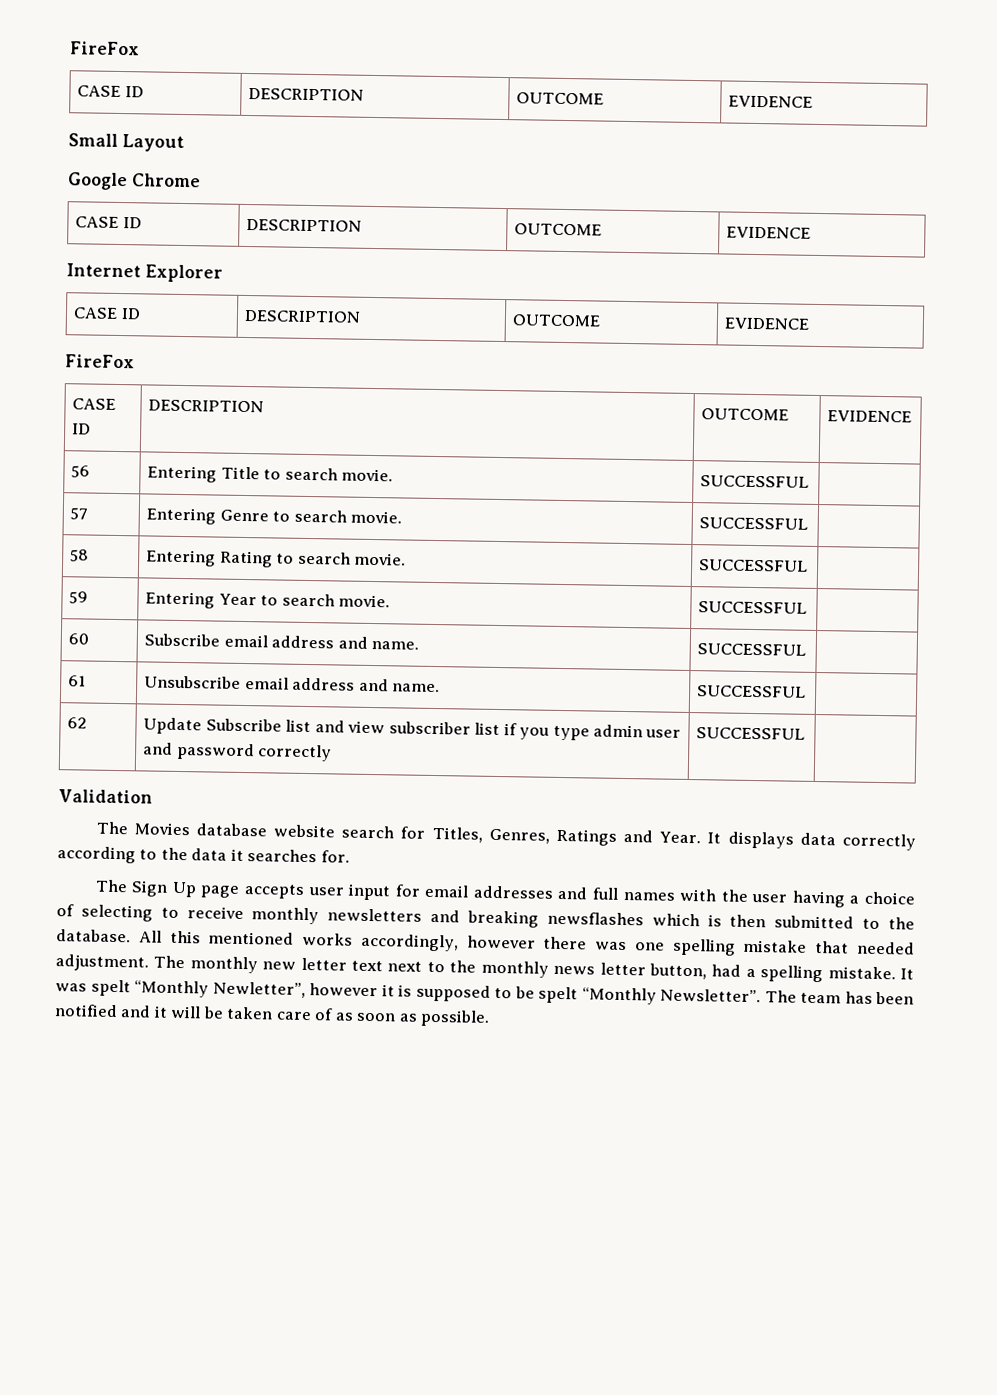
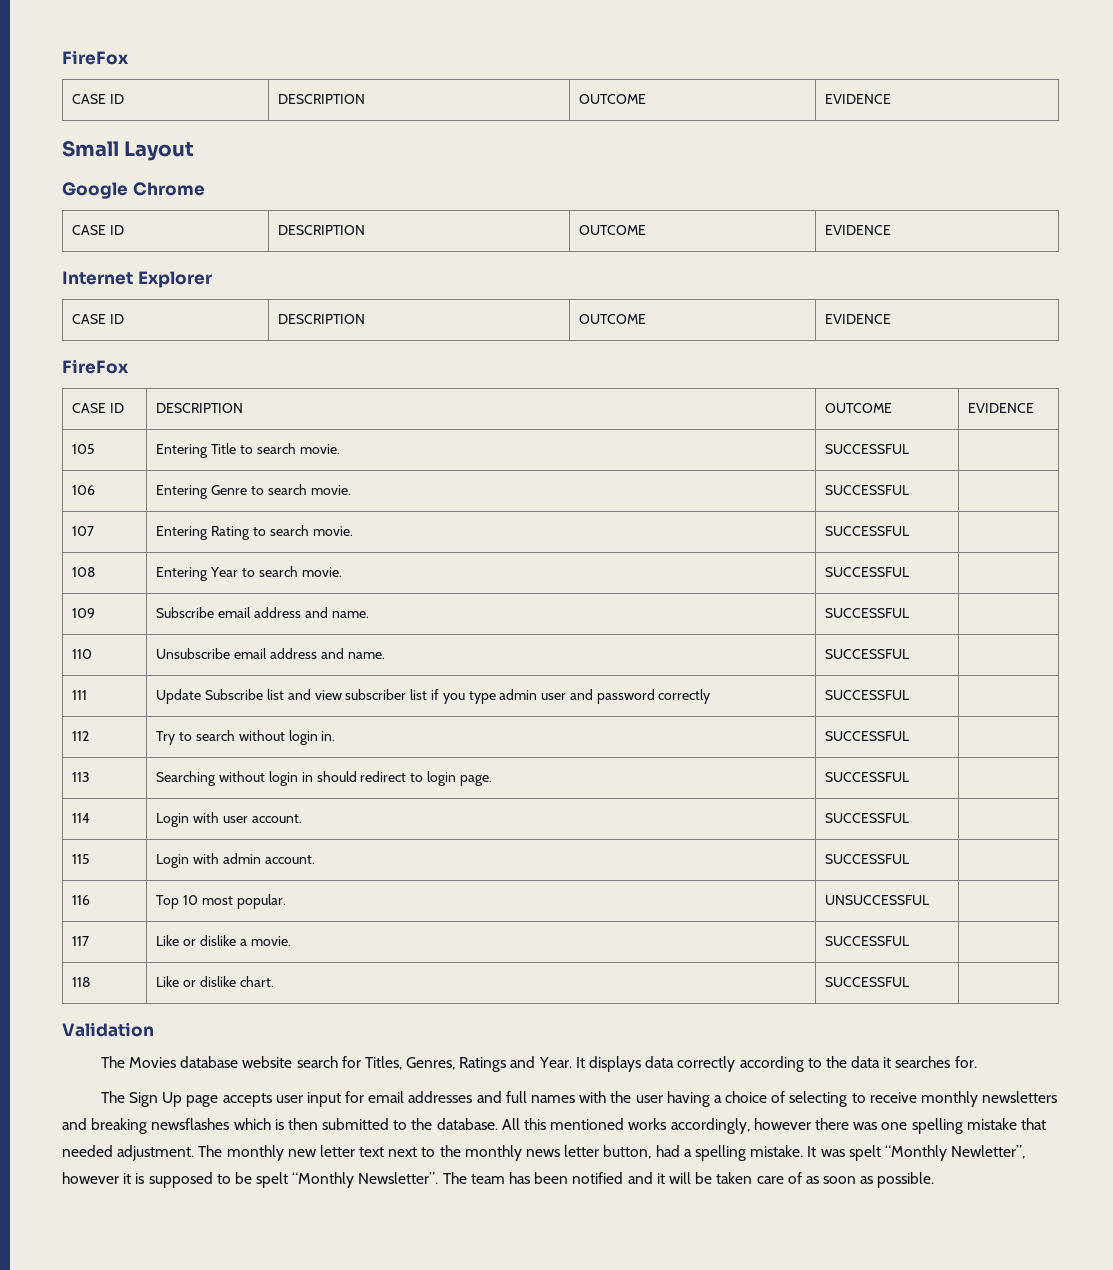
[71,465,91,478] 56 -> [72,444,96,454] 105
[70,507,89,520] 57 -> [72,485,96,495] 106
[70,549,90,562] 58 -> [72,526,95,536] 107
[69,591,89,604] 59 -> [72,567,97,577] 108
[68,633,90,645] 60 -> [72,608,96,618] 109
[68,675,87,687] 61 -> [72,649,93,659] 110
[67,717,88,729] 62 -> [72,690,88,700] 111
(806, 733) none -> [72,731,90,741] [156,730,336,745] [825,731,910,741] [72,772,91,782] [156,771,492,786] [825,772,910,782] [72,813,91,823] [156,812,302,827] [825,813,910,823] [72,854,91,864] [156,853,315,868] [825,854,910,864] [72,895,91,905] [156,894,286,909] [825,895,930,905] [72,936,90,946] [156,935,291,946] [825,936,910,946] [72,977,92,987] [156,976,274,987] [825,977,910,987] // 112 | Try to search without login in. | SUCCESSFUL | // 113 | Searching without login in should redirect to login page. | SUCCESSFUL | // 114 | Login with user account. | SUCCESSFUL | // 115 | Login with admin account. | SUCCESSFUL | // 116 | Top 10 most popular. | UNSUCCESSFUL | // 117 | Like or dislike a movie. | SUCCESSFUL | // 118 | Like or dislike chart. | SUCCESSFUL |

